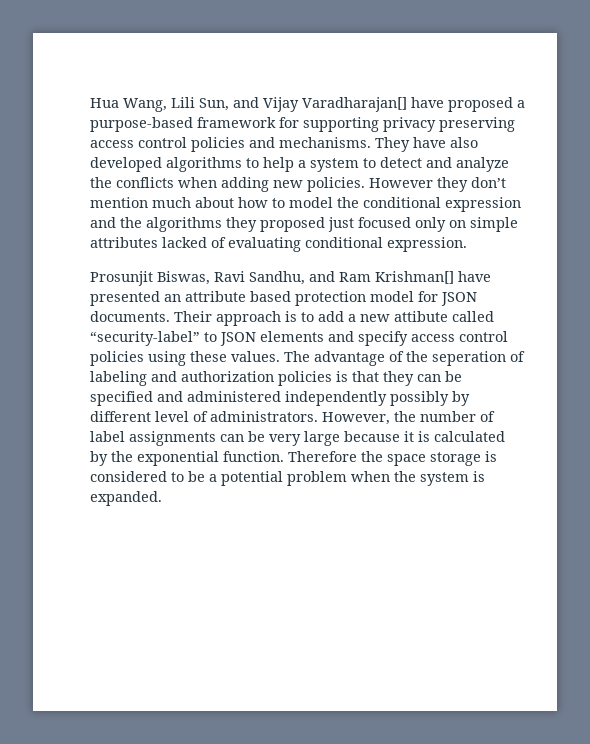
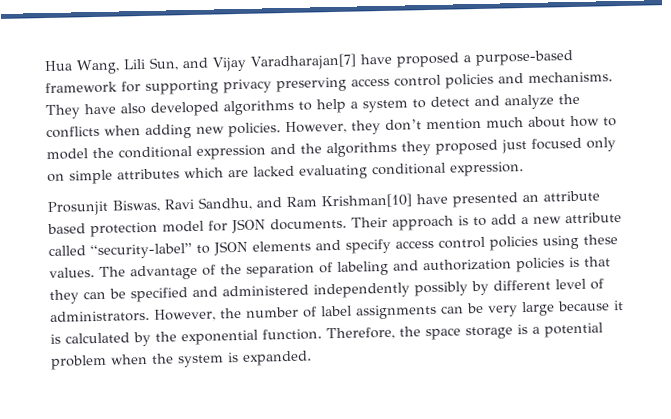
[302,97,407,112] Varadharajan[] -> [249,53,357,71] Varadharajan[7]
[369,178,433,188] However -> [285,120,347,135] However,
[162,237,226,248] lacked of -> [184,165,295,179] which are lacked
[375,271,454,284] Krishman[] -> [321,193,412,209] Krishman[10]
[394,311,448,322] attibute -> [565,212,622,224] attribute
[432,351,506,366] seperation -> [246,262,315,278] separation
[288,451,357,462] Therefore -> [326,326,395,341] Therefore,
[90,471,205,482] considered to be -> (528, 329) none

